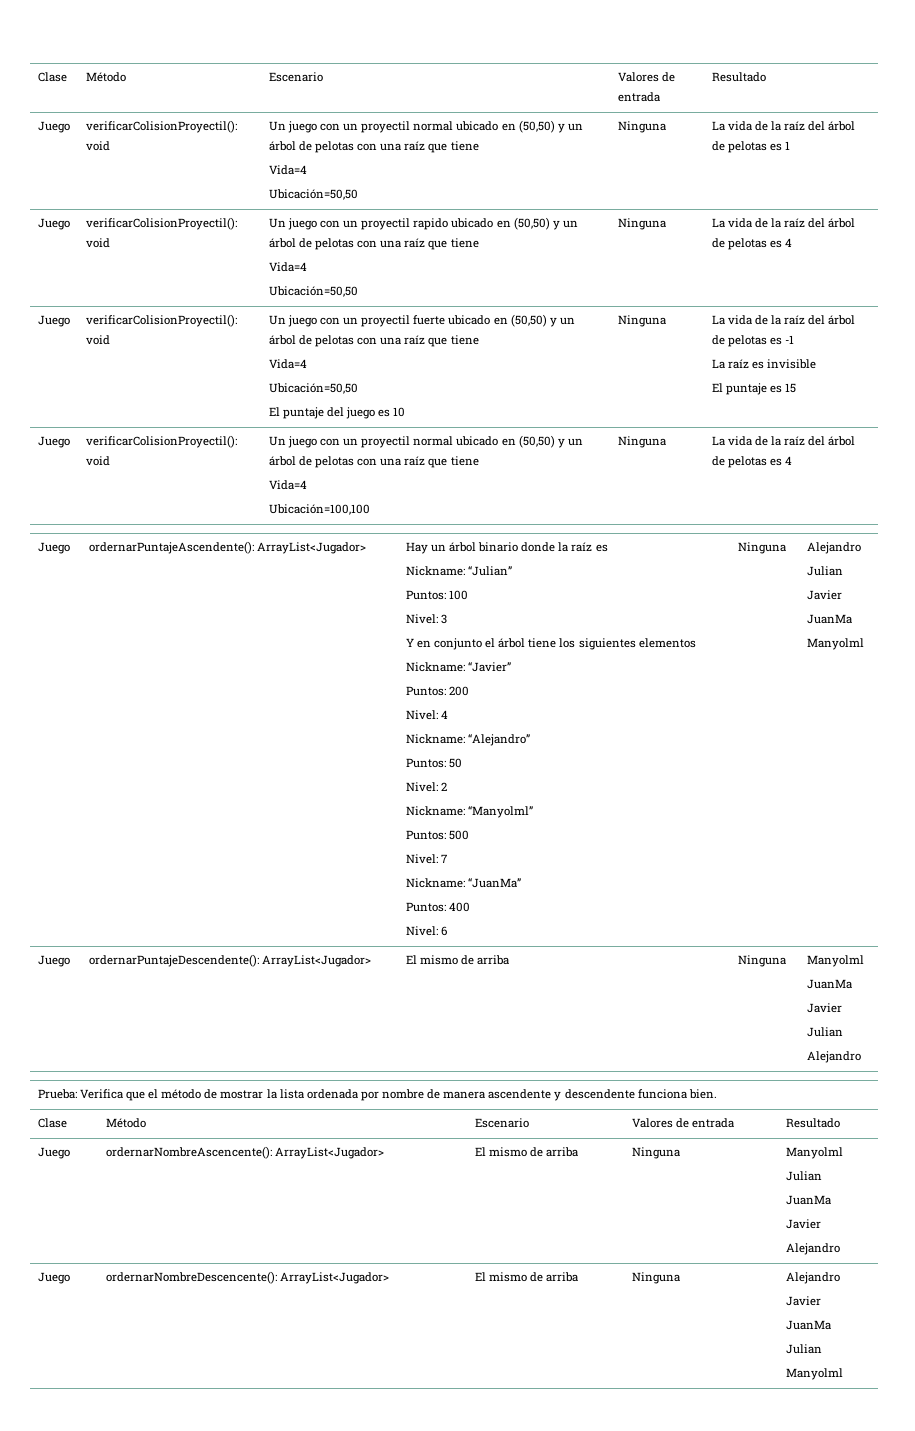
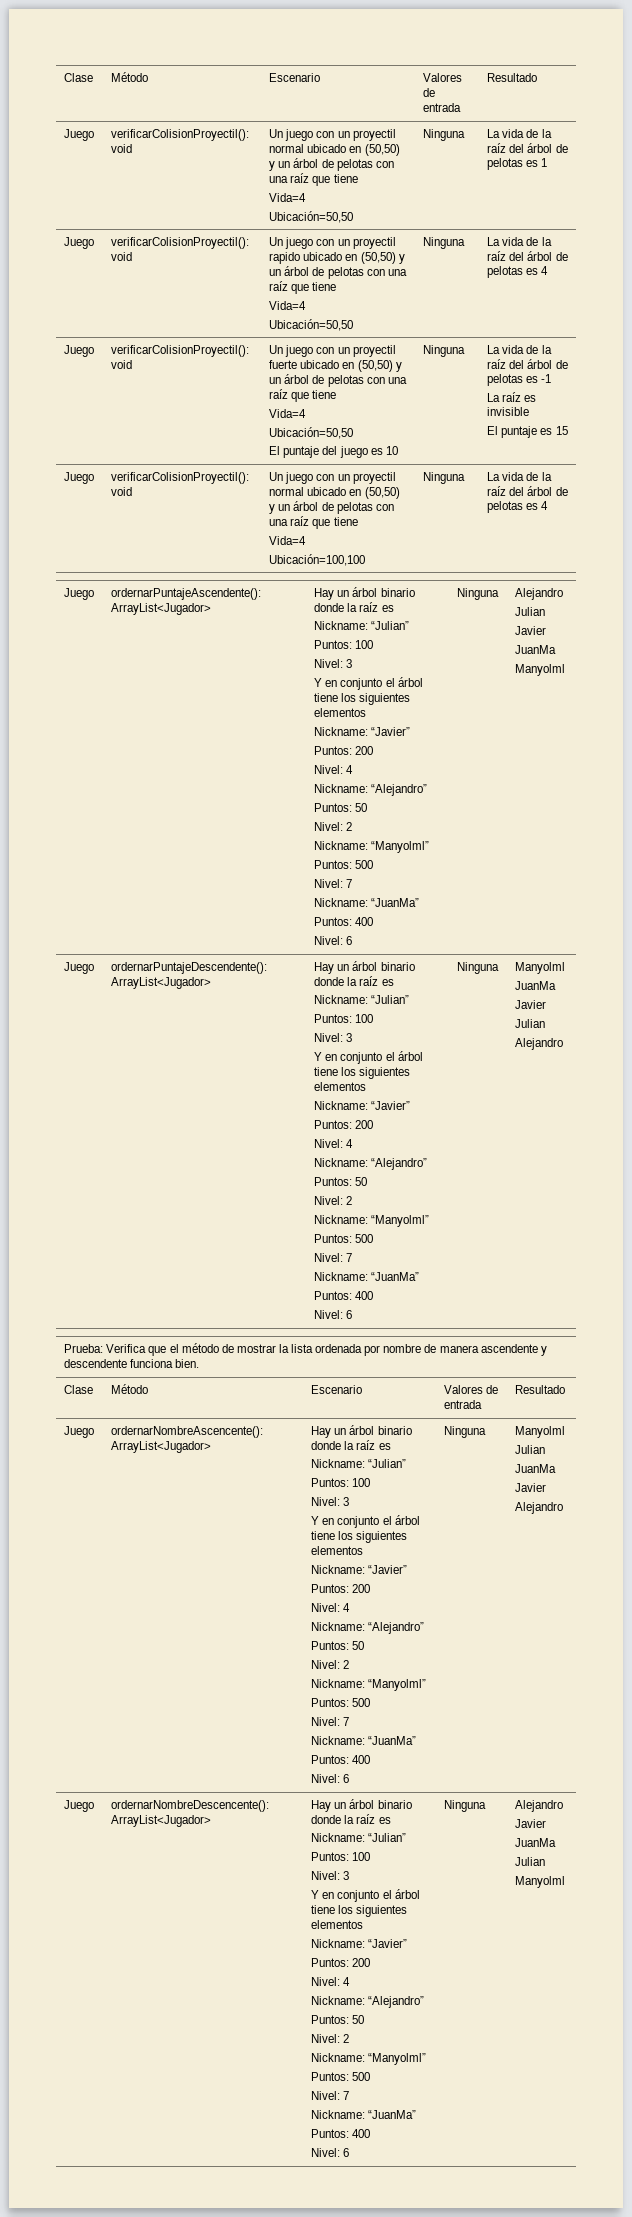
[405,955,510,965] El mismo de arriba -> [314,961,415,974] [314,976,394,986] [314,995,410,1004] [314,1014,374,1023] [314,1033,353,1042] [314,1051,423,1064] [314,1067,411,1079] [314,1082,367,1091] [314,1101,411,1110] [314,1120,374,1129] [314,1139,354,1148] [314,1158,428,1170] [314,1177,368,1186] [314,1196,353,1205] [314,1215,430,1227] [314,1234,374,1243] [314,1253,353,1262] [314,1272,420,1281] [314,1291,374,1300] [314,1310,353,1319] Hay un árbol binario donde la raíz es // Nickname: “Julian” // Puntos: 100 // Nivel: 3 // Y en conjunto el árbol tiene los siguientes elementos // Nickname: “Javier” // Puntos: 200 // Nivel: 4 // Nickname: “Alejandro” // Puntos: 50 // Nivel: 2 // Nickname: “Manyolml” // Puntos: 500 // Nivel: 7 // Nickname: “JuanMa” // Puntos: 400 // Nivel: 6
[474,1147,579,1157] El mismo de arriba -> [311,1425,412,1438] [311,1440,391,1450] [311,1459,407,1468] [311,1478,371,1487] [311,1497,350,1506] [311,1515,420,1528] [311,1531,408,1543] [311,1546,364,1555] [311,1565,408,1574] [311,1584,371,1593] [311,1603,351,1612] [311,1622,425,1634] [311,1641,365,1650] [311,1660,350,1669] [311,1679,427,1691] [311,1698,371,1707] [311,1717,350,1726] [311,1736,417,1745] [311,1755,371,1764] [311,1774,350,1783] Hay un árbol binario donde la raíz es // Nickname: “Julian” // Puntos: 100 // Nivel: 3 // Y en conjunto el árbol tiene los siguientes elementos // Nickname: “Javier” // Puntos: 200 // Nivel: 4 // Nickname: “Alejandro” // Puntos: 50 // Nivel: 2 // Nickname: “Manyolml” // Puntos: 500 // Nivel: 7 // Nickname: “JuanMa” // Puntos: 400 // Nivel: 6
[474,1272,579,1282] El mismo de arriba -> [311,1799,412,1812] [311,1814,391,1824] [311,1833,407,1842] [311,1852,371,1861] [311,1871,350,1880] [311,1889,420,1902] [311,1905,408,1917] [311,1920,364,1929] [311,1939,408,1948] [311,1958,371,1967] [311,1977,351,1986] [311,1996,425,2008] [311,2015,365,2024] [311,2034,350,2043] [311,2053,427,2065] [311,2072,371,2081] [311,2091,350,2100] [311,2110,417,2119] [311,2129,371,2138] [311,2148,350,2157] Hay un árbol binario donde la raíz es // Nickname: “Julian” // Puntos: 100 // Nivel: 3 // Y en conjunto el árbol tiene los siguientes elementos // Nickname: “Javier” // Puntos: 200 // Nivel: 4 // Nickname: “Alejandro” // Puntos: 50 // Nivel: 2 // Nickname: “Manyolml” // Puntos: 500 // Nivel: 7 // Nickname: “JuanMa” // Puntos: 400 // Nivel: 6

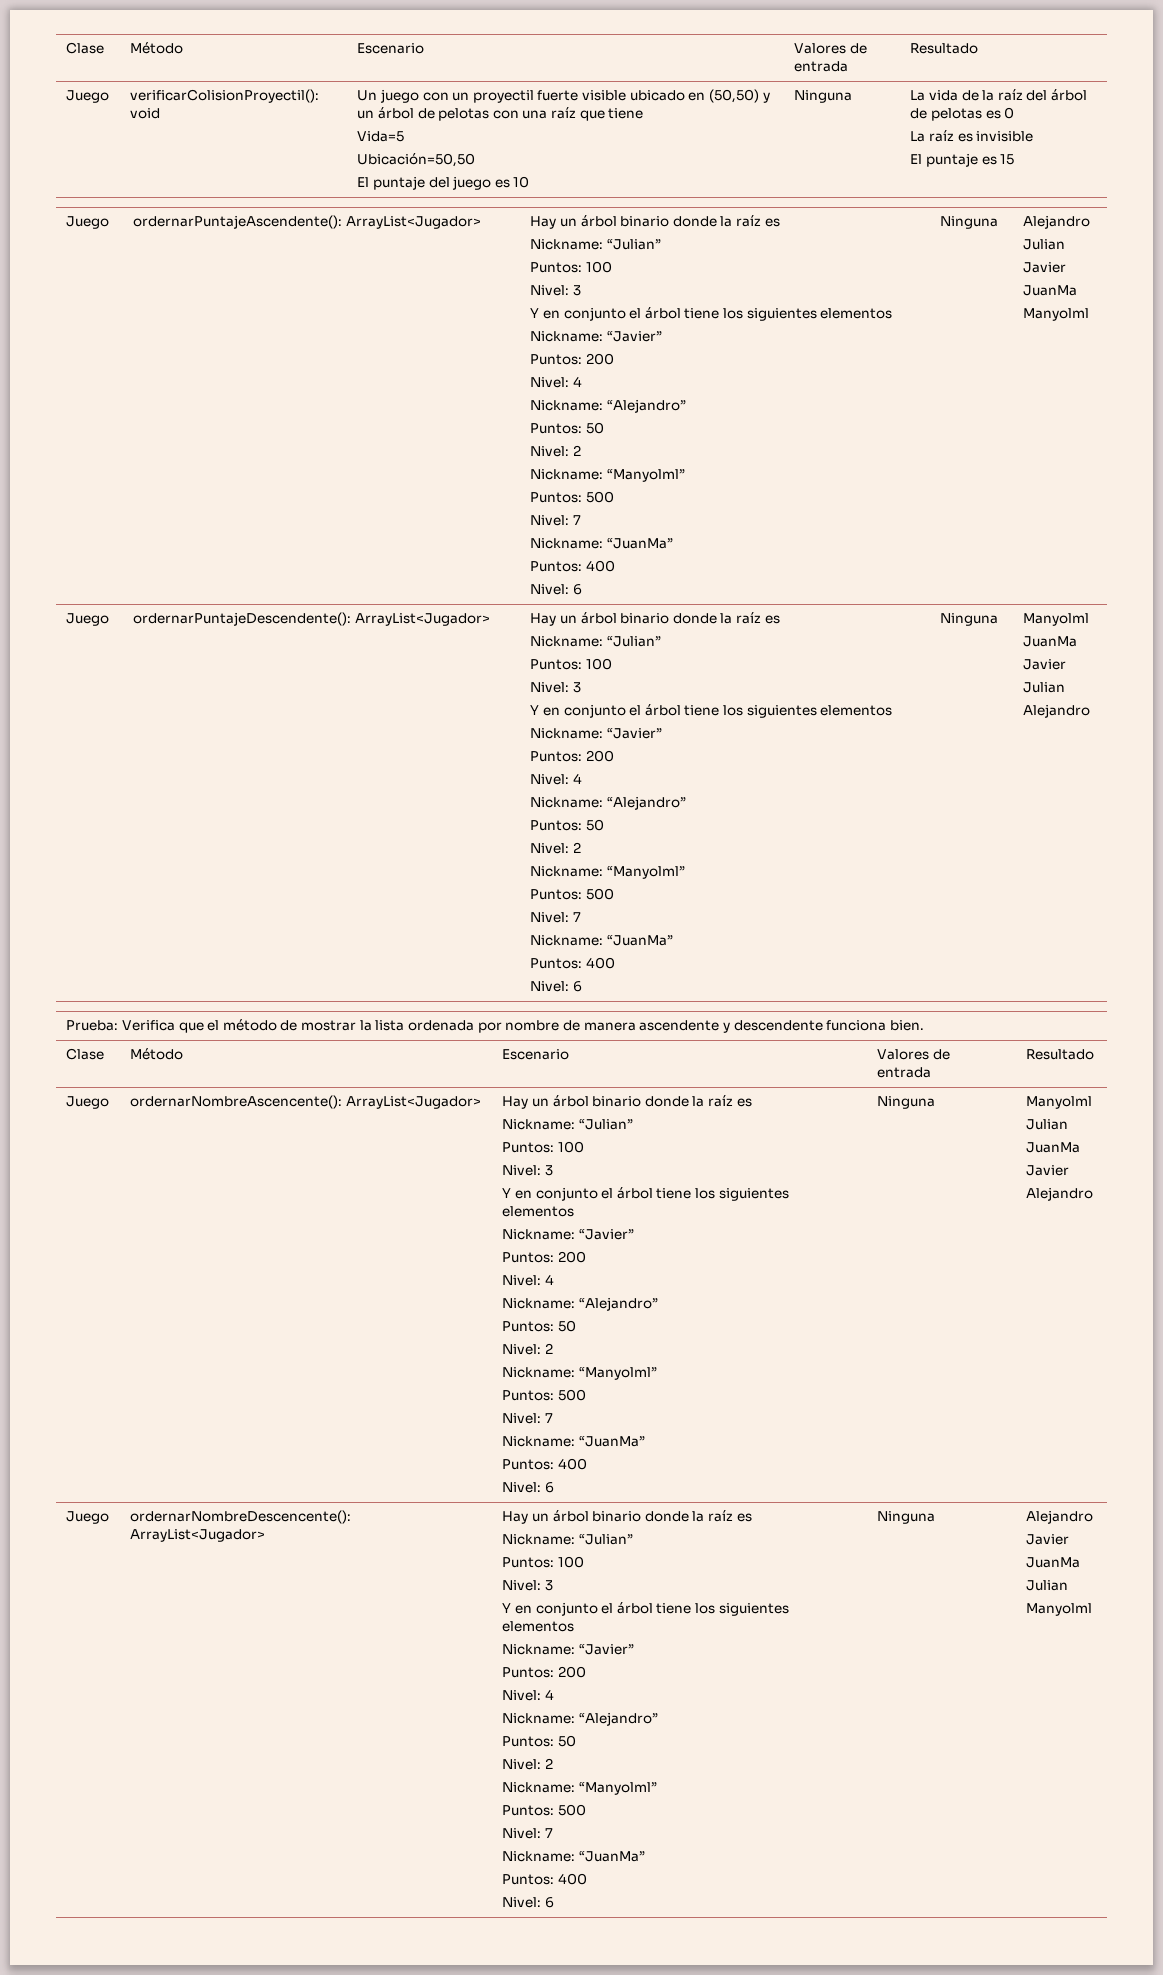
[269,144,305,153] normal -> [537,90,627,101] fuerte visible
[269,193,307,202] [269,211,354,223] [423,129,466,141] [487,129,552,138] [487,143,568,153] [487,158,548,170] [64,237,95,249] [111,237,250,249] [111,252,133,261] [269,237,396,249] [269,252,405,264] [269,266,407,279] [269,281,337,294] [269,301,307,310] [269,319,354,331] [423,237,466,249] [487,237,552,246] [487,251,568,261] [487,266,549,278] [64,345,95,357] [111,345,250,357] [111,360,133,369] [269,345,396,357] [269,360,402,372] [269,374,407,387] [269,389,337,402] [269,409,307,418] Vida=4 // Ubicación=50,50 | Ninguna | La vida de la raíz del árbol de pelotas es 1 // Juego | verificarColisionProyectil(): void | Un juego con un proyectil rapido ubicado en (50,50) y un árbol de pelotas con una raíz que tiene // Vida=4 // Ubicación=50,50 | Ninguna | La vida de la raíz del árbol de pelotas es 4 // Juego | verificarColisionProyectil(): void | Un juego con un proyectil fuerte ubicado en (50,50) y un árbol de pelotas con una raíz que tiene // Vida=4 -> [357,131,405,142] Vida=5
[541,374,552,383] -1 -> [1004,107,1015,119] 0
[64,472,95,484] [111,472,250,484] [111,487,133,496] [269,472,396,484] [269,487,400,499] [269,501,394,514] [269,516,358,529] [269,536,307,545] [269,554,366,566] [423,472,466,484] [487,472,552,481] [487,486,568,496] [487,501,549,513] // Juego | verificarColisionProyectil(): void | Un juego con un proyectil normal ubicado en (50,50) y un árbol de pelotas con una raíz que tiene // Vida=4 // Ubicación=100,100 | Ninguna | La vida de la raíz del árbol de pelotas es 4 -> (1015, 159) none

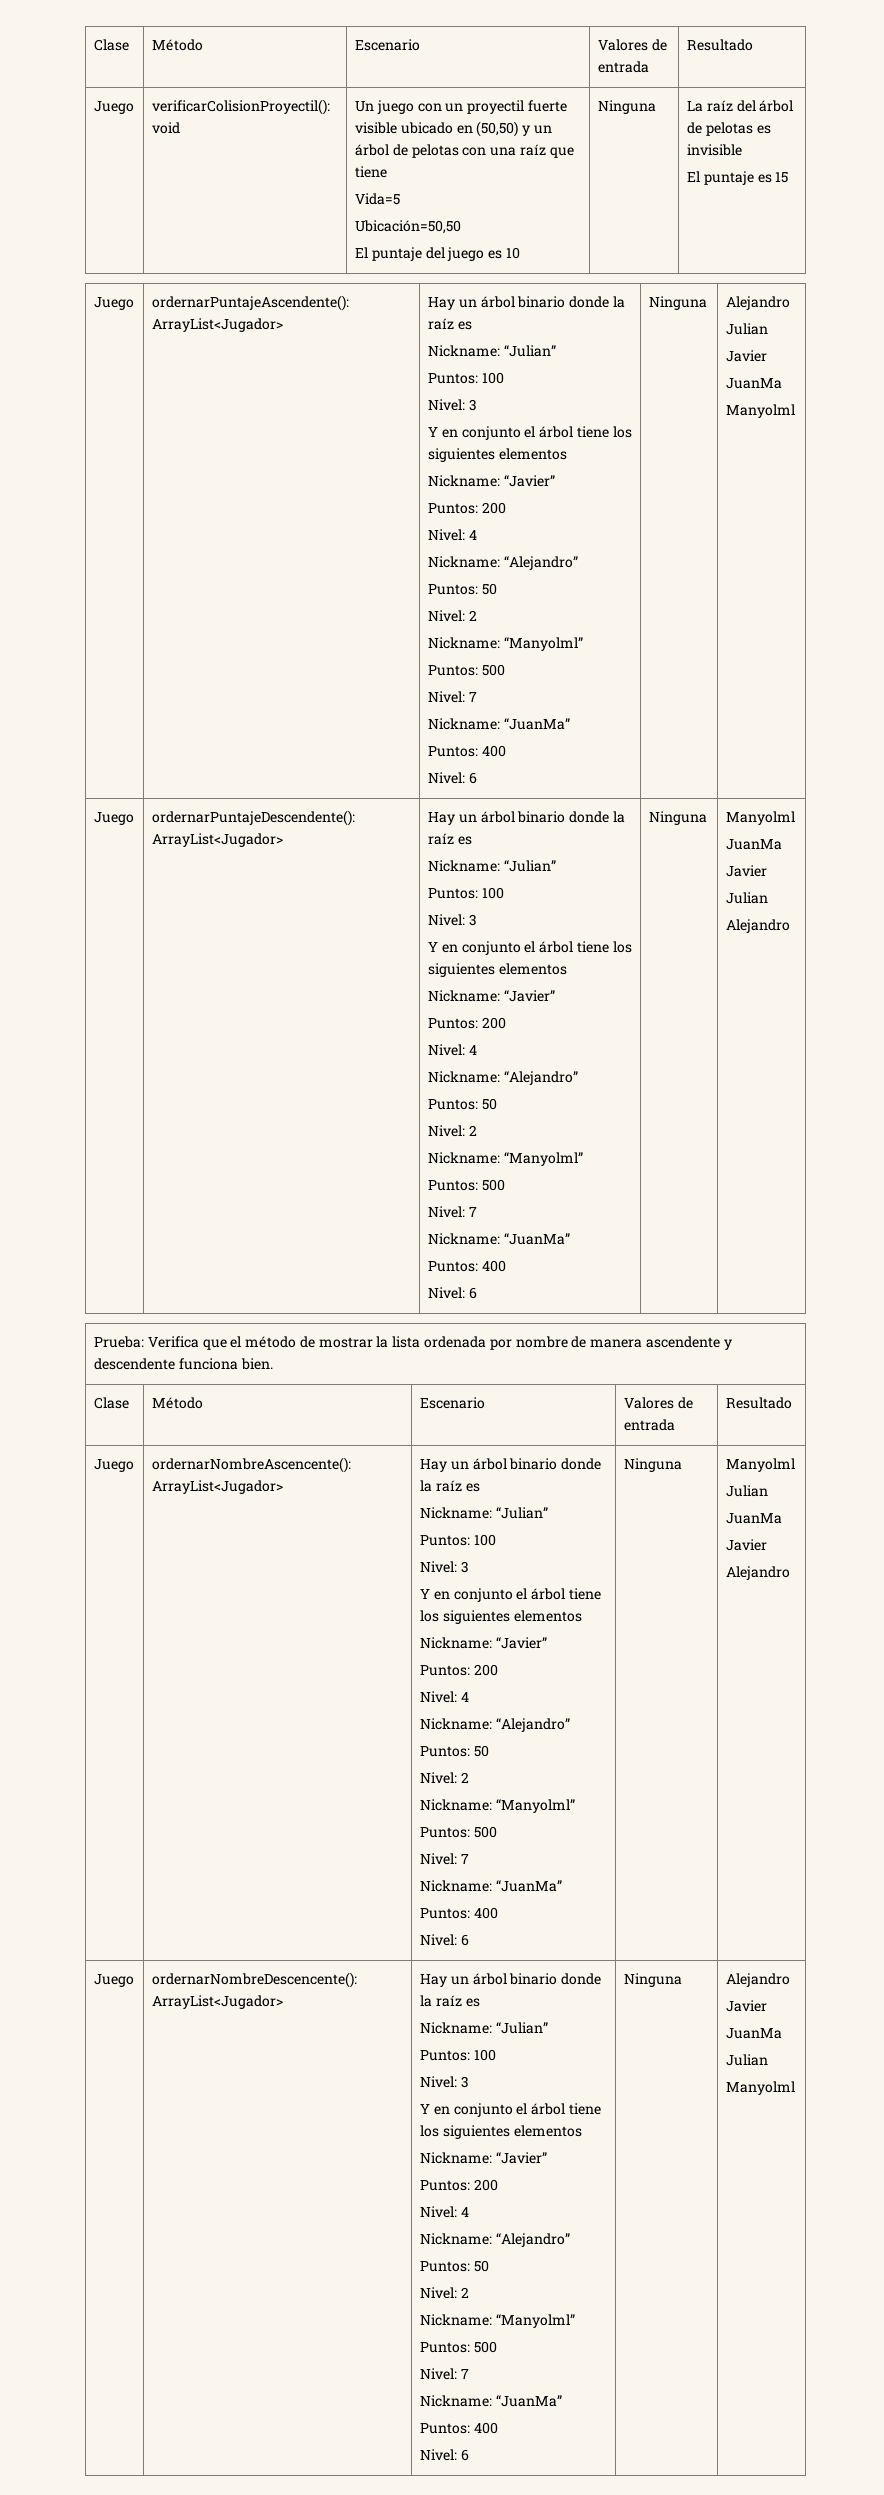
[928,90,995,101] vida de la -> (703, 106) none
[1004,107,1015,119] [910,130,973,142] 0 // La raíz es -> (771, 129) none

